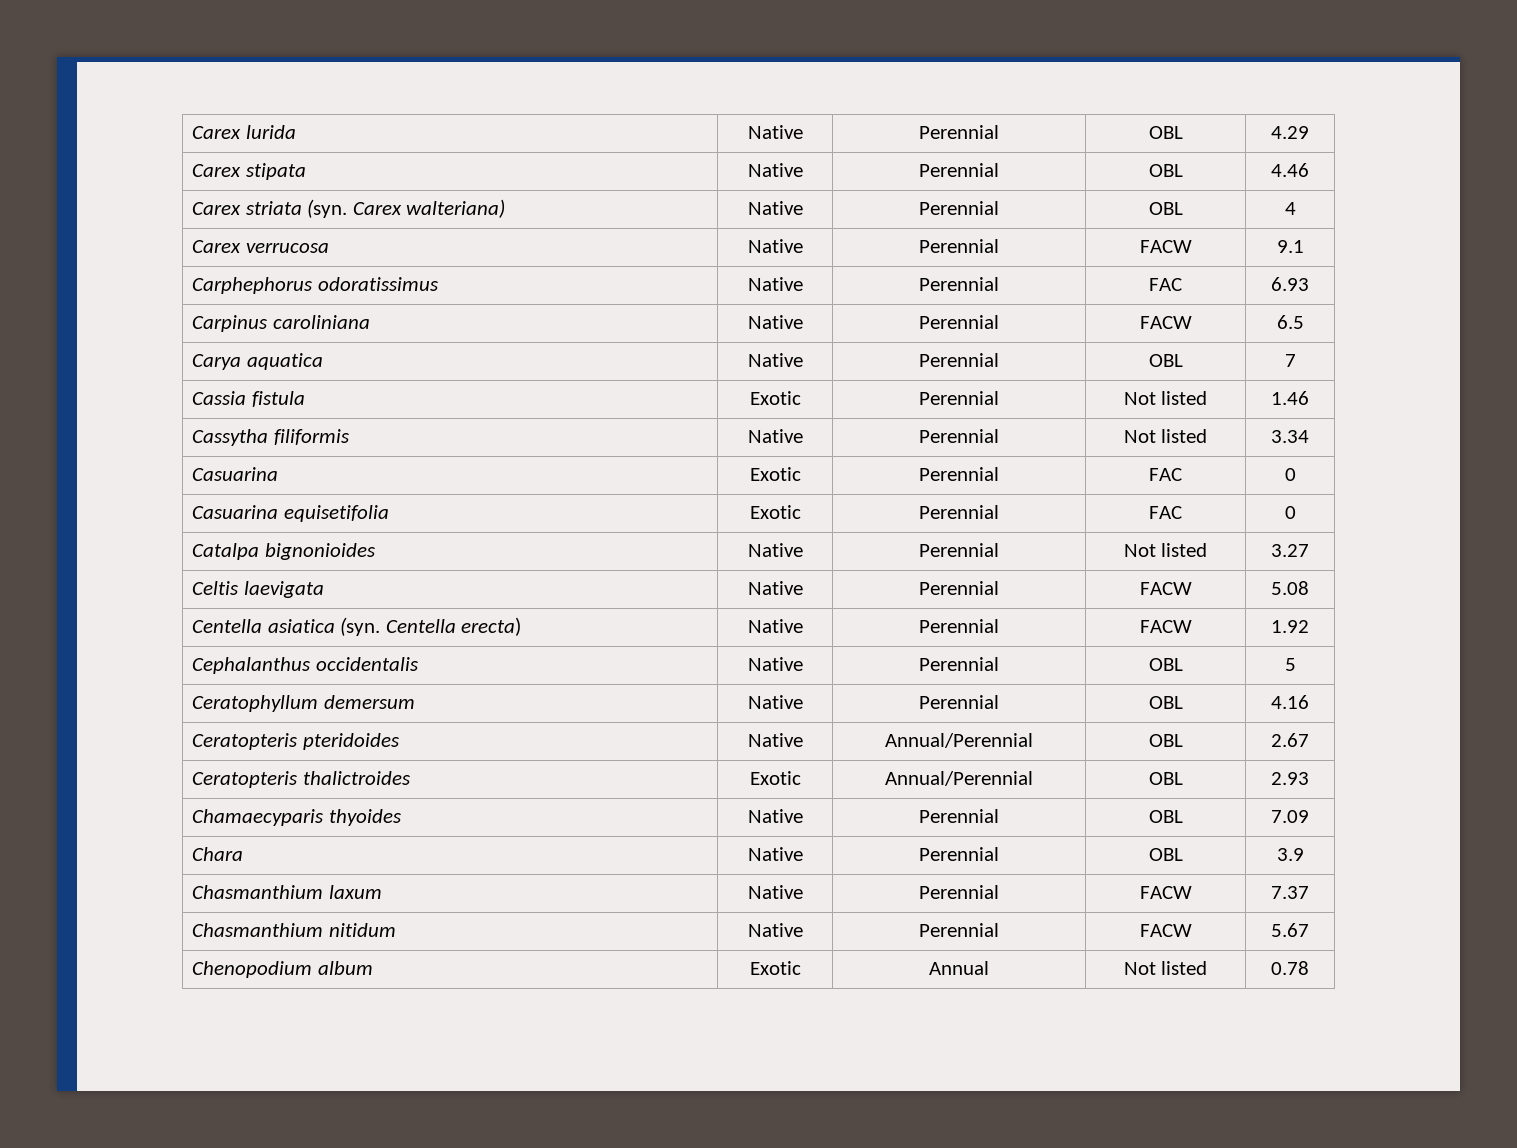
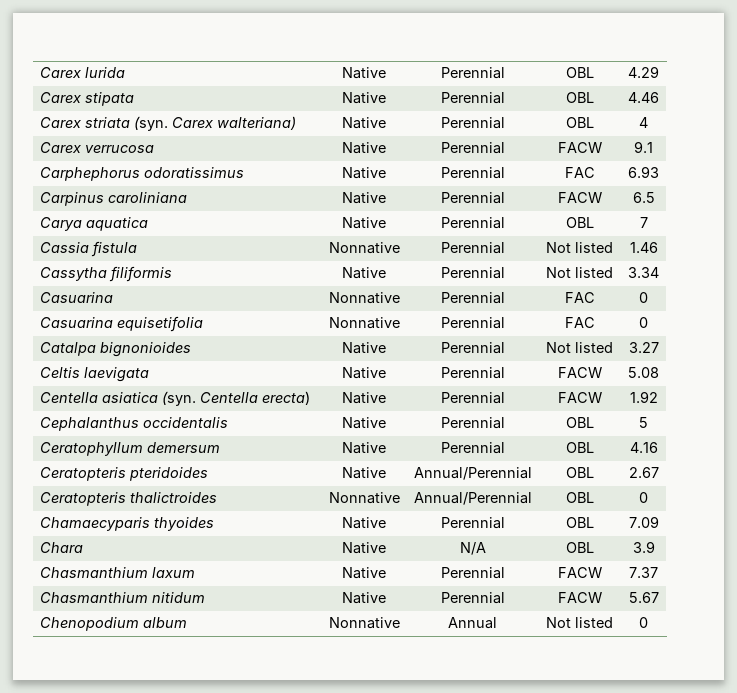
[749,391,801,405] Exotic -> [328,242,400,254] Nonnative
[749,467,801,481] Exotic -> [328,292,400,304] Nonnative
[749,505,801,519] Exotic -> [328,317,400,329] Nonnative
[749,771,801,785] [885,771,1033,786] [1148,772,1183,785] [1271,772,1309,785] Exotic | Annual/Perennial | OBL | 2.93 -> [328,492,400,504] [413,492,532,505] [565,492,594,503] [639,492,648,503] Nonnative | Annual/Perennial | OBL | 0
[919,847,999,861] Perennial -> [459,542,486,555] N/A
[749,961,801,975] Exotic -> [328,617,400,629] Nonnative
[1271,961,1309,975] 0.78 -> [639,617,648,628] 0

